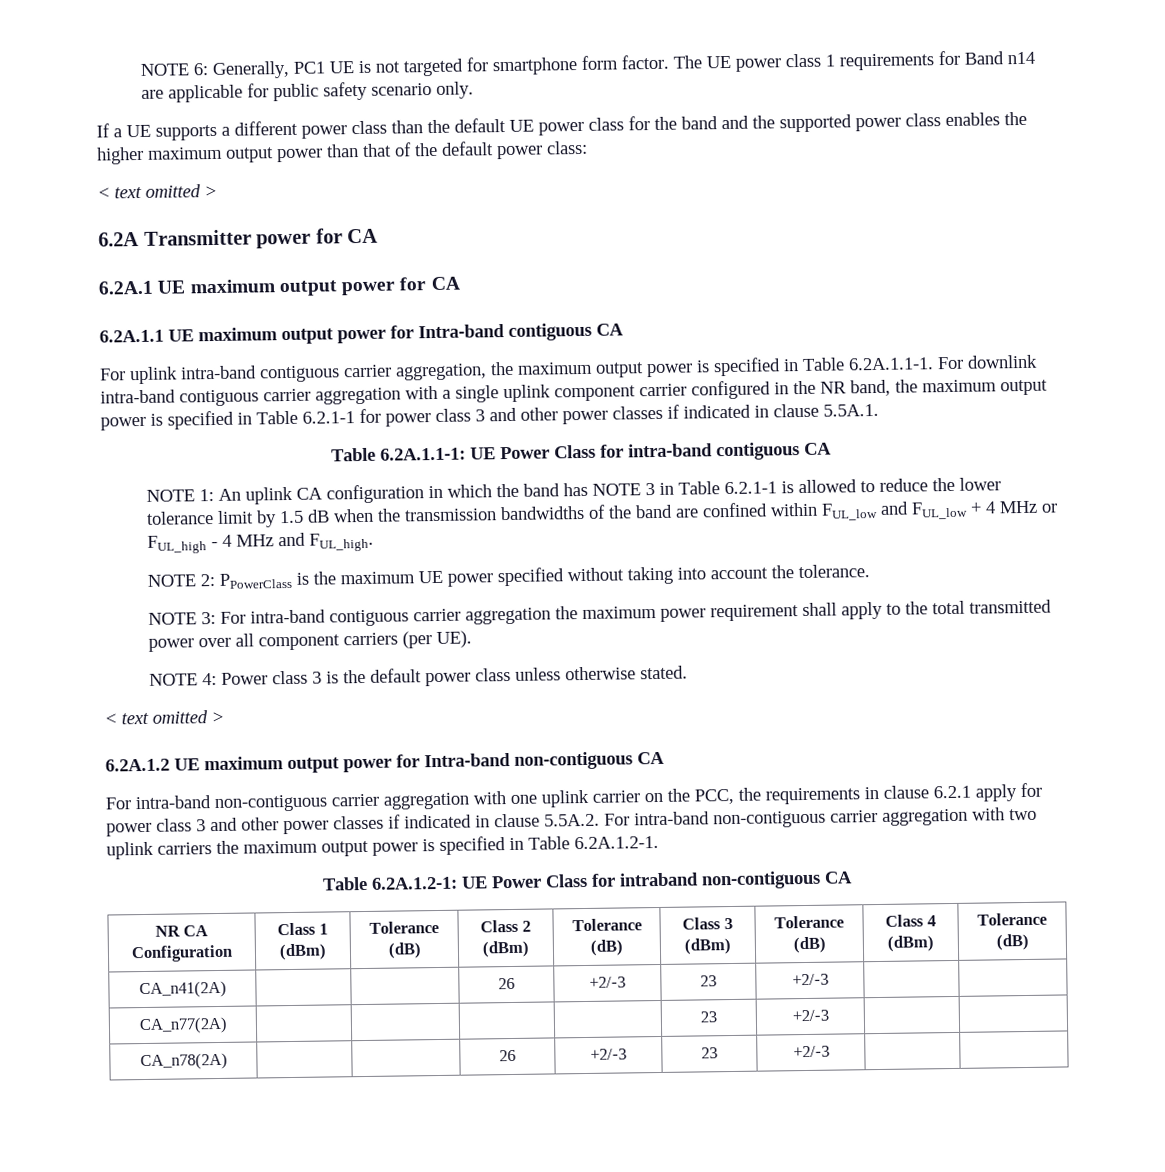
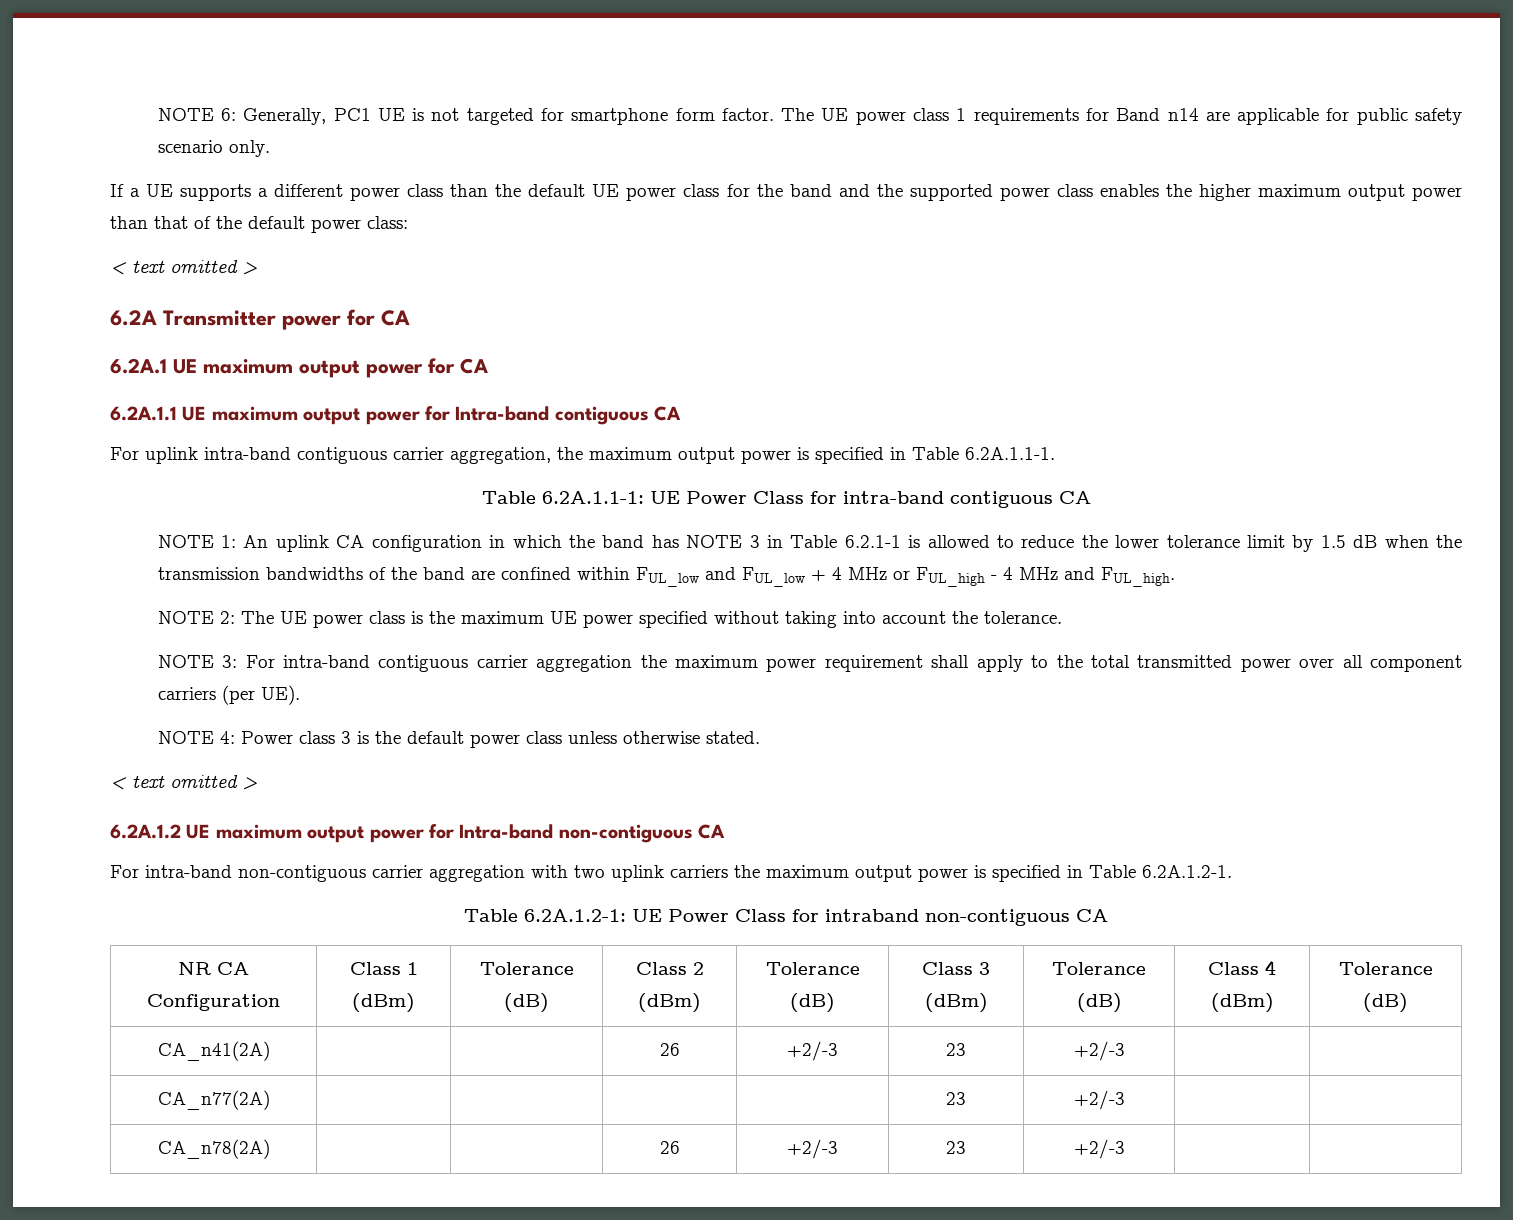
[937,354,1038,370] [100,379,1048,407] [100,403,879,431] For downlink intra-band contiguous carrier aggregation with a single uplink component carrier configured in the NR band, the maximum output power is specified in Table 6.2.1-1 for power class 3 and other power classes if indicated in clause 5.5A.1. -> (1055, 453) none
[218,572,292,589] PPowerClass -> [240,611,405,628] The UE power class
[510,782,1042,808] [106,807,1005,837] one uplink carrier on the PCC, the requirements in clause 6.2.1 apply for power class 3 and other power classes if indicated in clause 5.5A.2. For intra-band non-contiguous carrier aggregation with -> (568, 871) none

